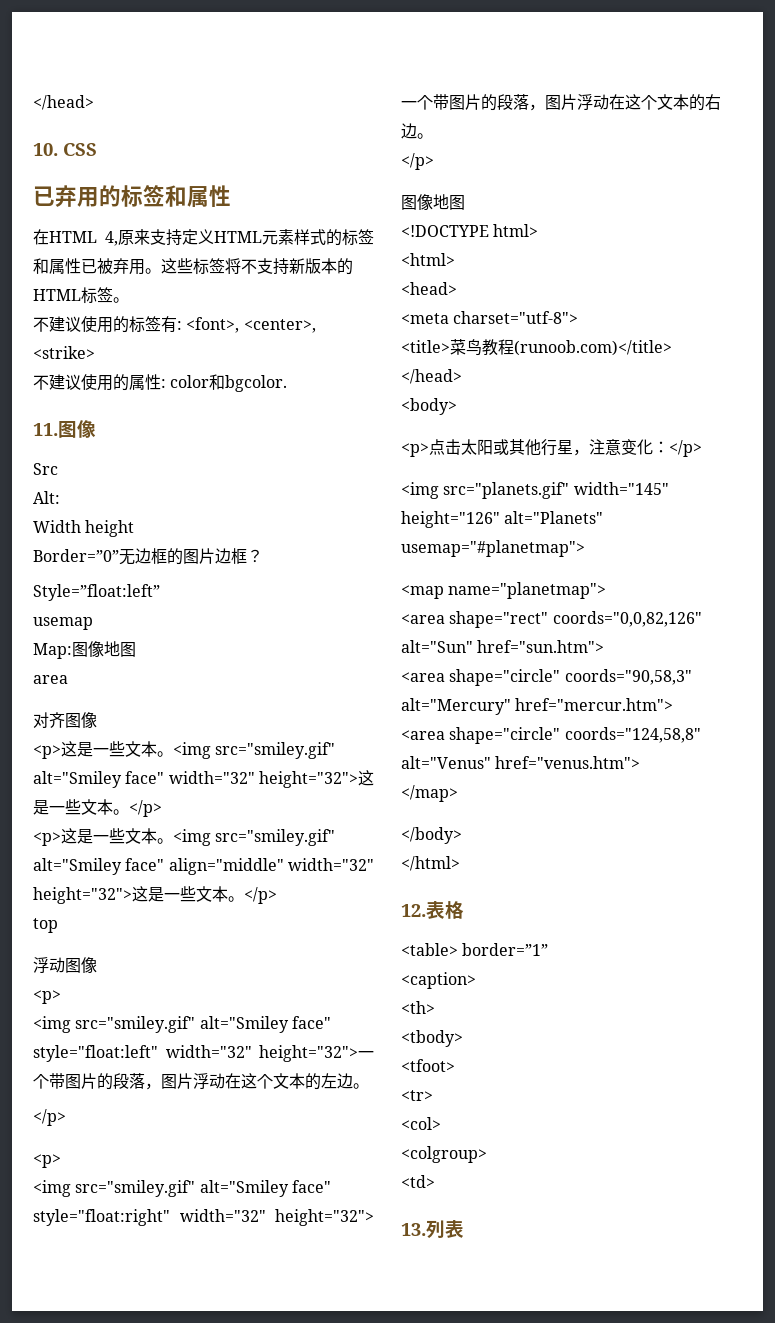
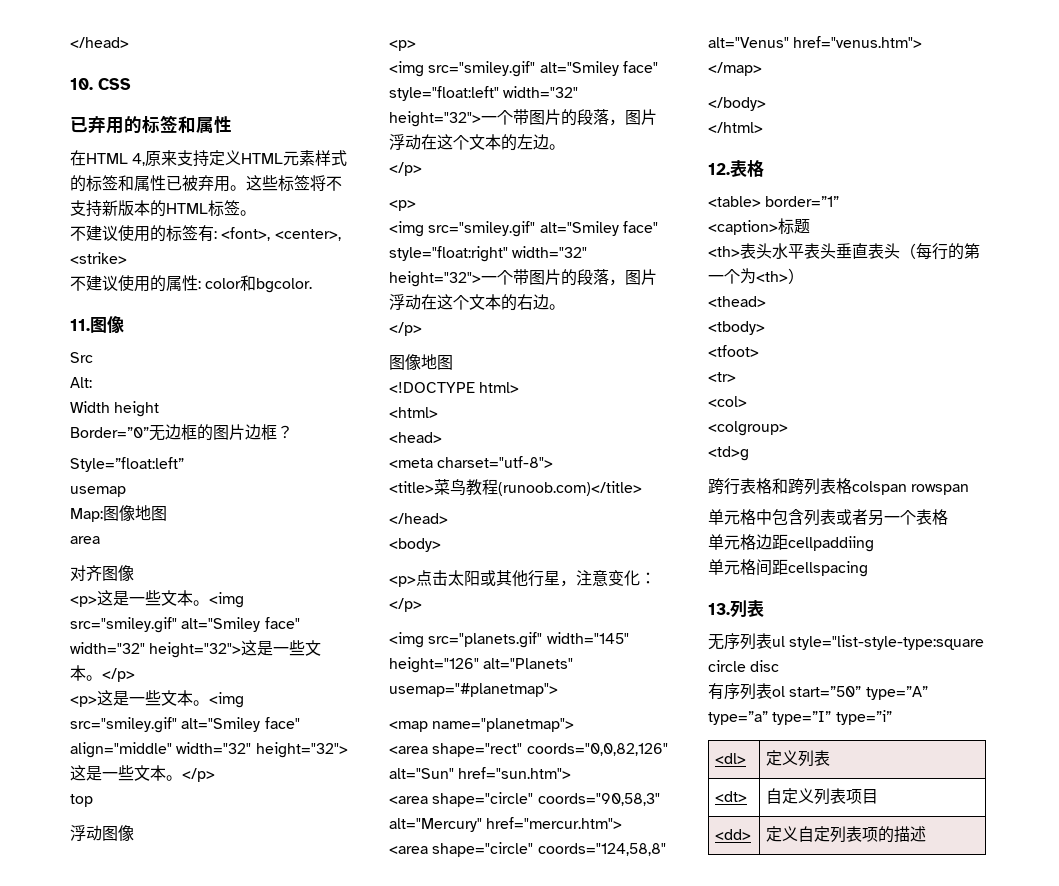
[401,1001,435,1014] // <th> -> [778,218,810,235] [708,243,980,260] [708,268,804,284] [708,296,766,307] 标题 // <th>表头水平表头垂直表头（每行的第一个为<th>） // <thead>
[401,1175,435,1188] [401,1220,464,1239] <td> // 13.列表 -> [708,446,749,461] [708,478,970,495] [708,509,948,526] [708,534,874,552] [708,559,868,577] [708,600,764,618] [708,633,985,650] [708,660,780,672] [708,683,928,700] [708,710,892,725] [715,753,747,764] [766,750,831,767] [715,791,748,802] [766,788,879,805] [715,829,752,840] [766,826,927,843] <td>g // 跨行表格和跨列表格colspan rowspan // 单元格中包含列表或者另一个表格 // 单元格边距cellpaddiing // 单元格间距cellspacing // 13.列表 // 无序列表ul style="list-style-type:square circle disc // 有序列表ol start=”50” type=”A” type=”a” type=”I” type=”i” // <dl> | 定义列表 // <dt> | 自定义列表项目 // <dd> | 定义自定列表项的描述

